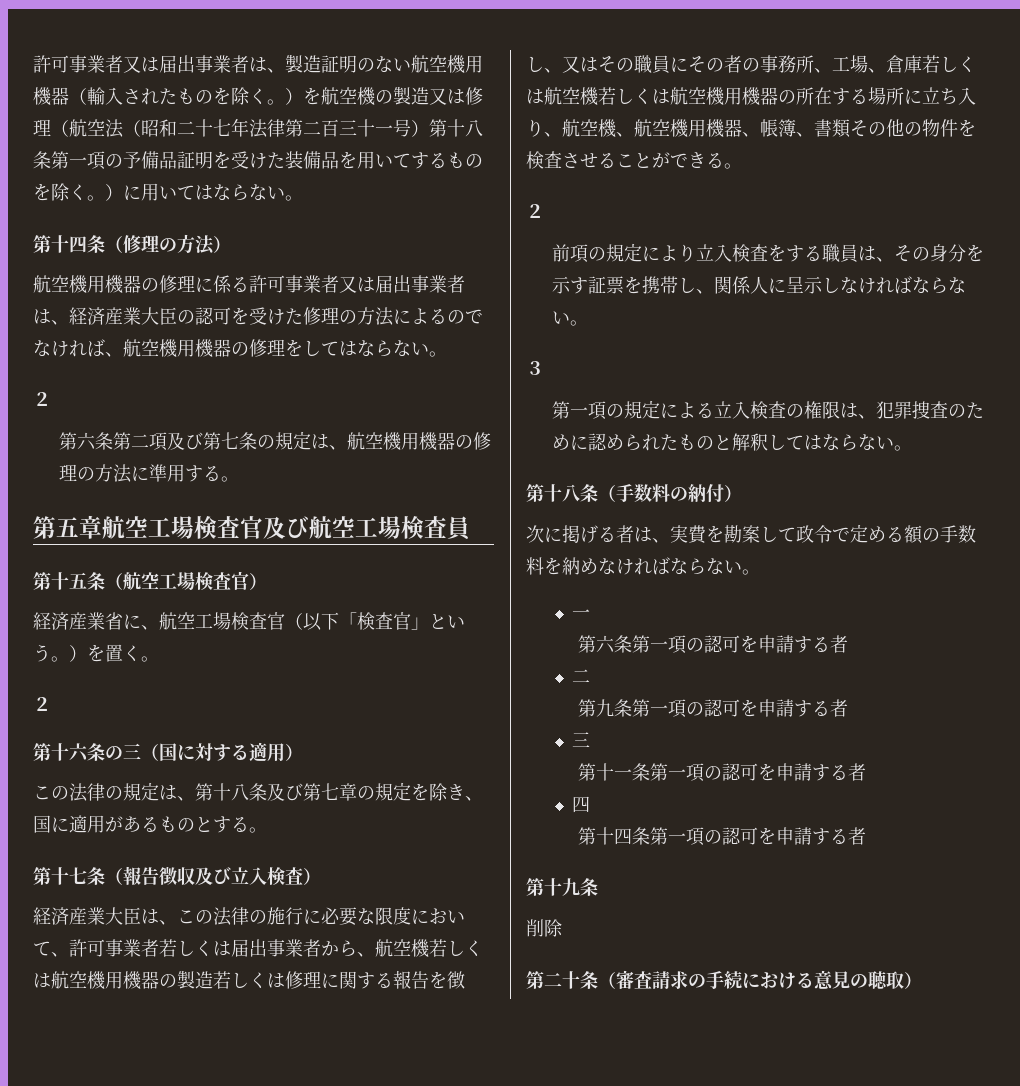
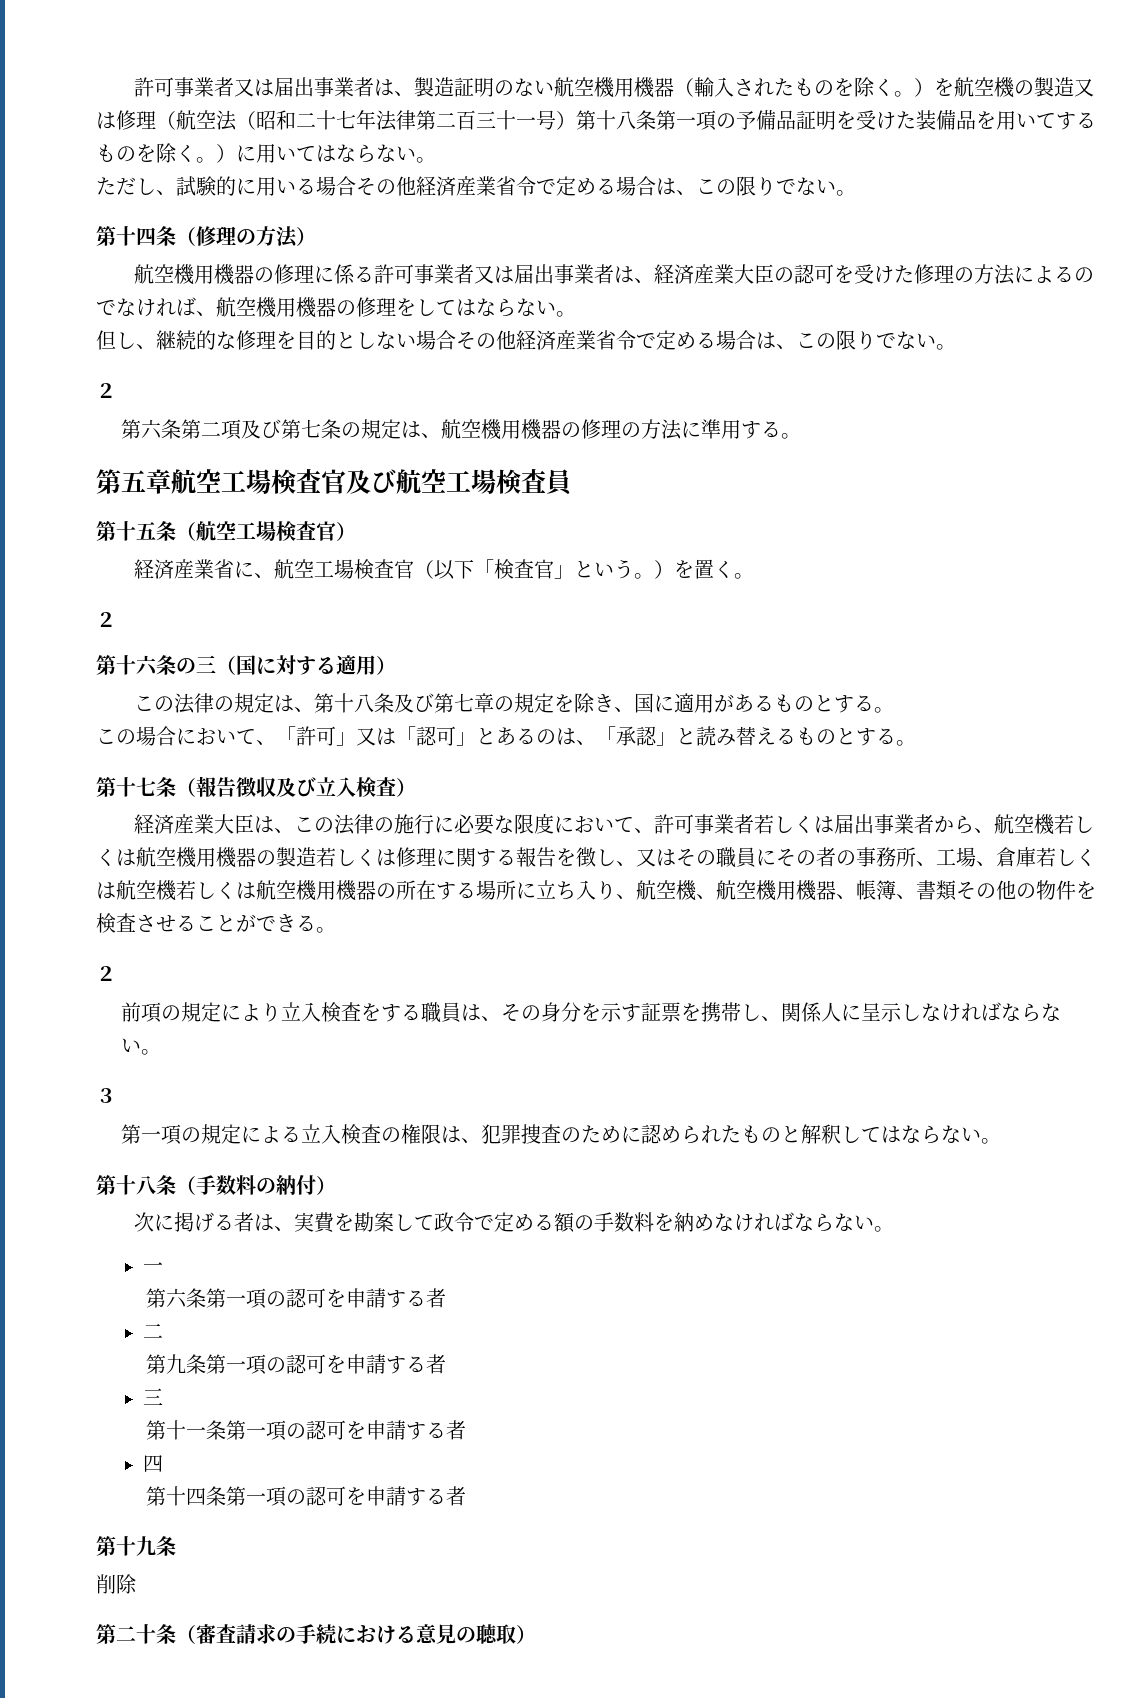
(303, 198) none -> [96,176,856,196] // ただし、試験的に用いる場合その他経済産業省令で定める場合は、この限りでない。
(447, 354) none -> [96,330,956,350] // 但し、継続的な修理を目的としない場合その他経済産業省令で定める場合は、この限りでない。
(267, 830) none -> [96,726,916,746] // この場合において、「許可」又は「認可」とあるのは、「承認」と読み替えるものとする。

